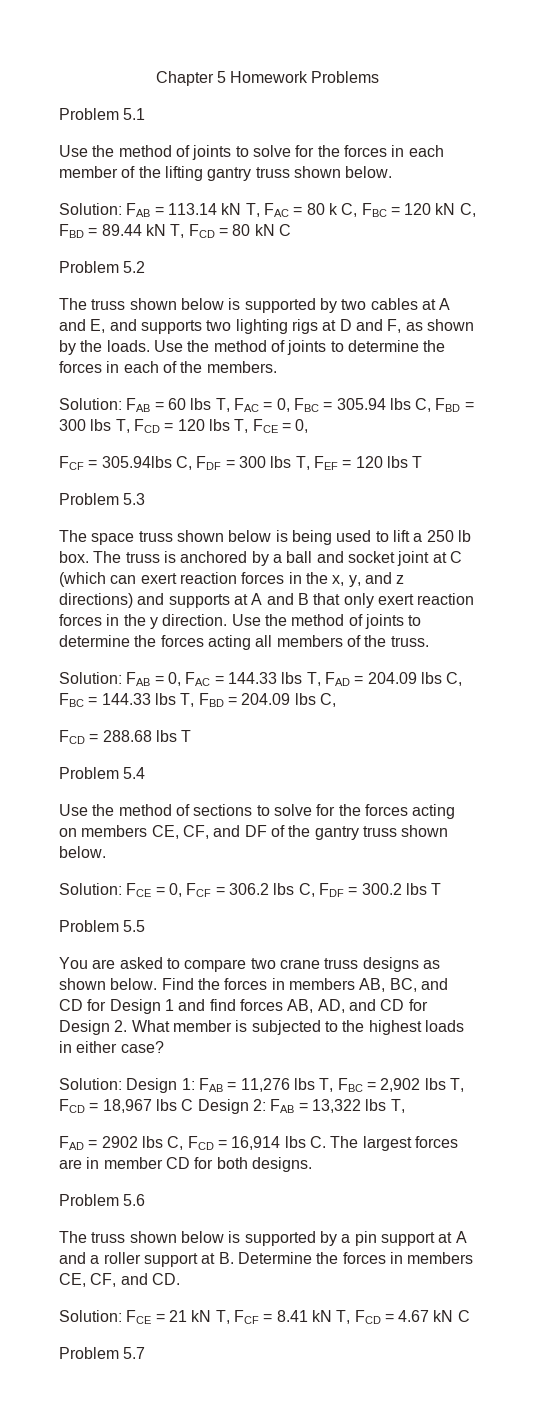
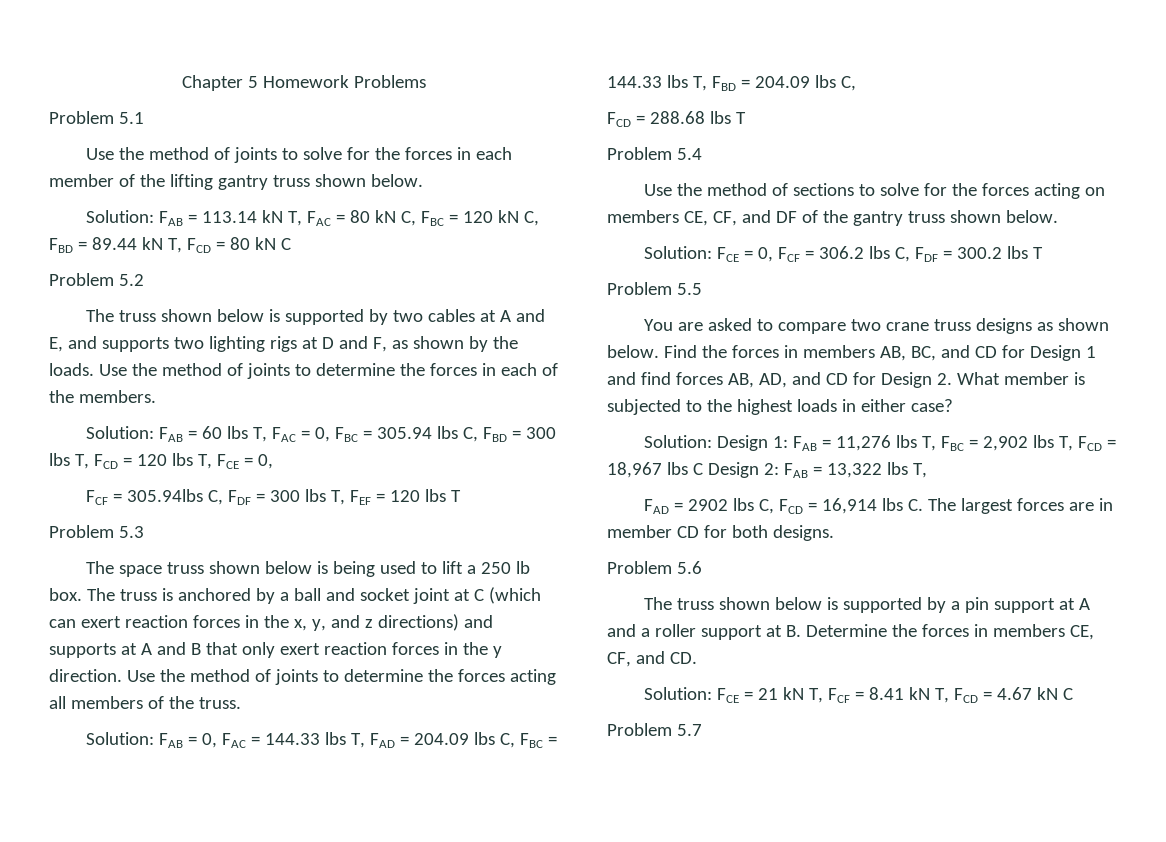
[328,203,338,215] k -> [374,210,396,223] kN

